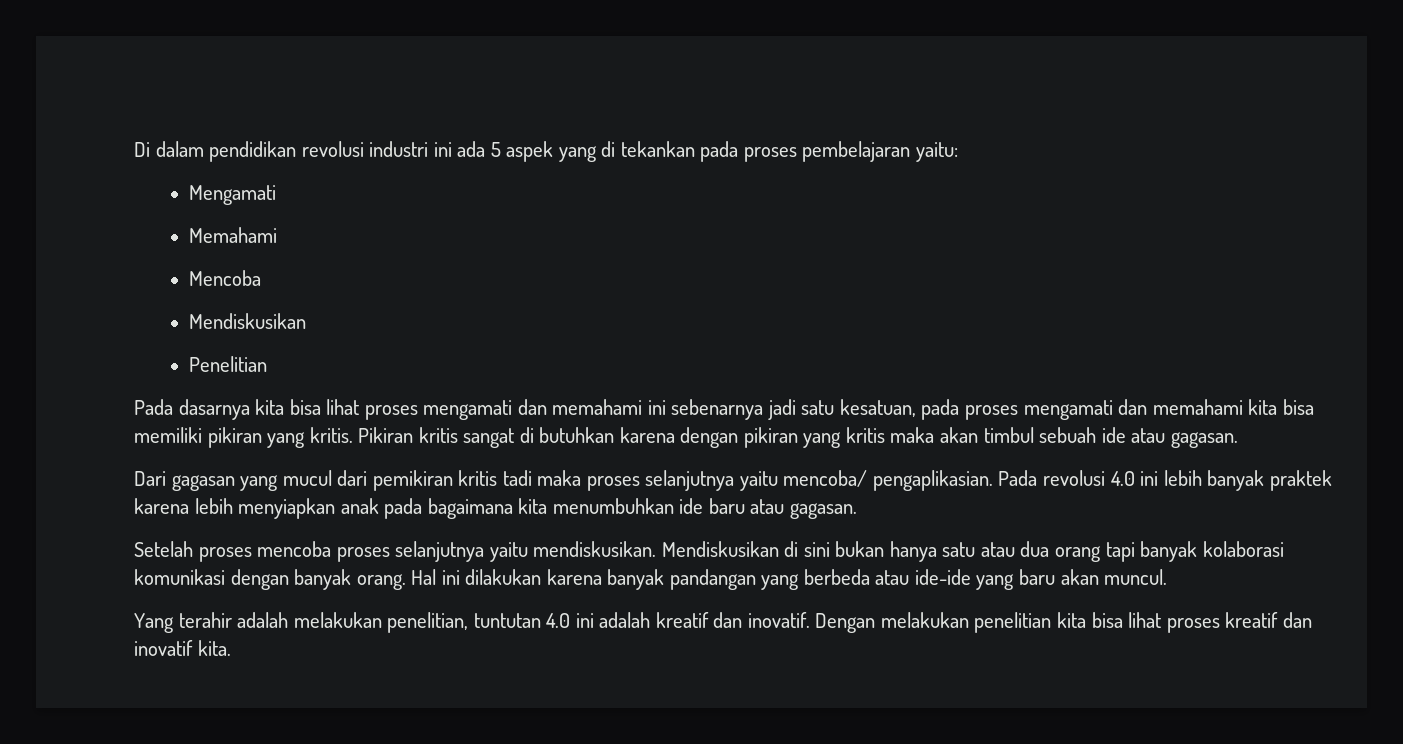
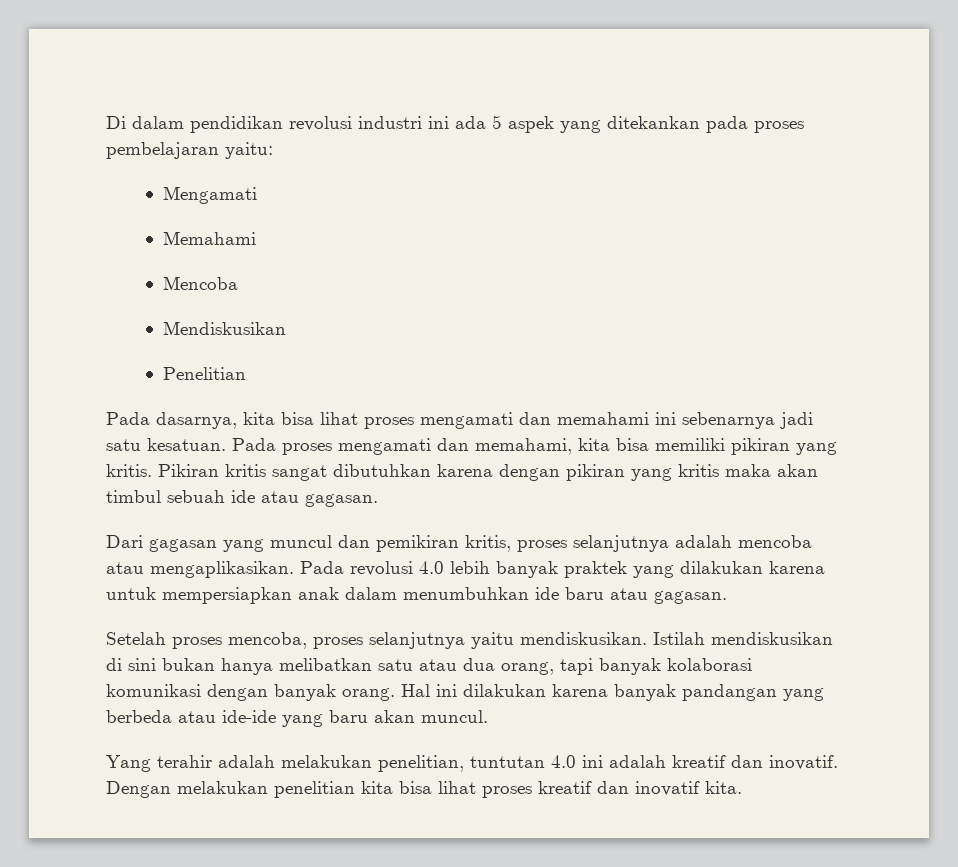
[601,141,695,157] di tekankan -> [607,116,700,129] ditekankan
[178,399,250,420] dasarnya -> [156,412,237,429] dasarnya,
[839,399,1243,420] kesatuan, pada proses mengamati dan memahami -> [147,438,572,455] kesatuan. Pada proses mengamati dan memahami,
[519,427,615,443] di butuhkan -> [333,464,431,477] dibutuhkan
[282,470,993,491] mucul dari pemikiran kritis tadi maka proses selanjutnya yaitu mencoba/ pengaplikasian. -> [270,535,812,552] [106,561,294,578] muncul dan pemikiran kritis, proses selanjutnya adalah mencoba atau mengaplikasikan.
[1140,471,1159,486] ini -> (444, 567) none
[134,498,548,519] karena lebih menyiapkan anak pada bagaimana kita -> [633,561,825,578] [106,587,397,604] yang dilakukan karena untuk mempersiapkan anak dalam
[257,541,332,557] mencoba -> [228,632,307,649] mencoba,
[661,541,779,557] Mendiskusikan -> [653,632,833,645] Istilah mendiskusikan
(937, 551) none -> [279,658,372,671] melibatkan
[1055,546,1102,562] orang -> [501,662,554,675] orang,

